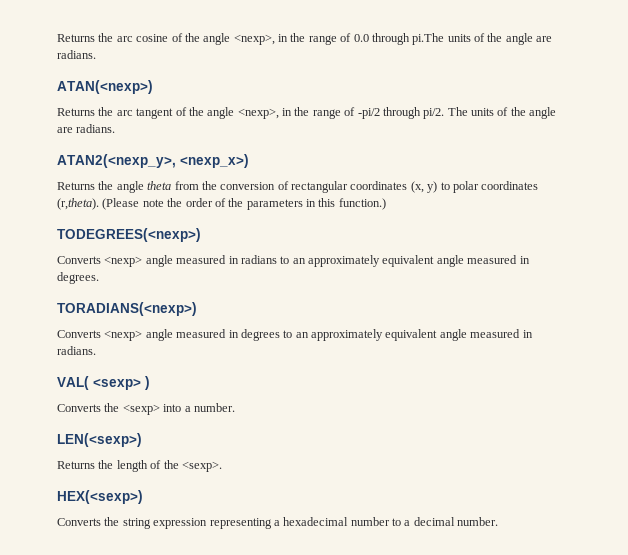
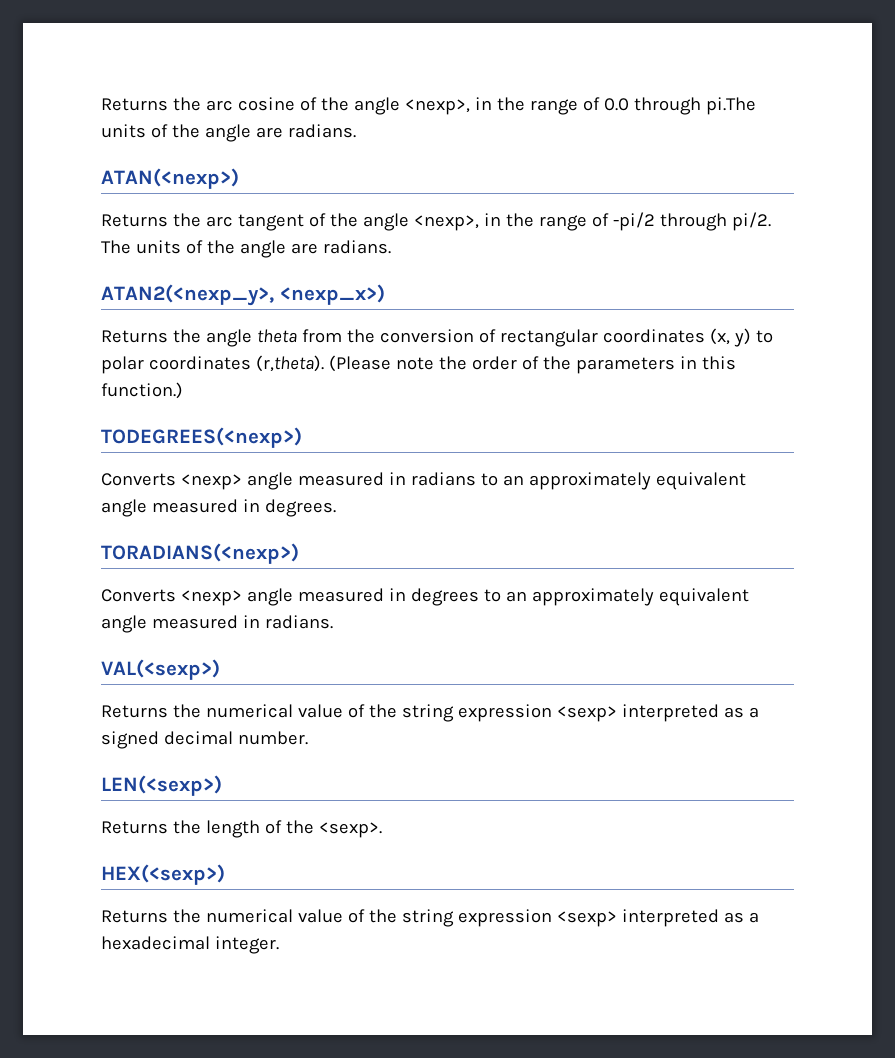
[57,376,150,390] [57,403,191,415] VAL( <sexp> ) // Converts the <sexp> into a -> [101,659,220,680] [101,704,759,722] [101,731,233,749] VAL(<sexp>) // Returns the numerical value of the string expression <sexp> interpreted as a signed decimal
[57,517,499,529] Converts the string expression representing a hexadecimal number to a decimal number. -> [101,909,759,927] [101,936,279,954] Returns the numerical value of the string expression <sexp> interpreted as a hexadecimal integer.

